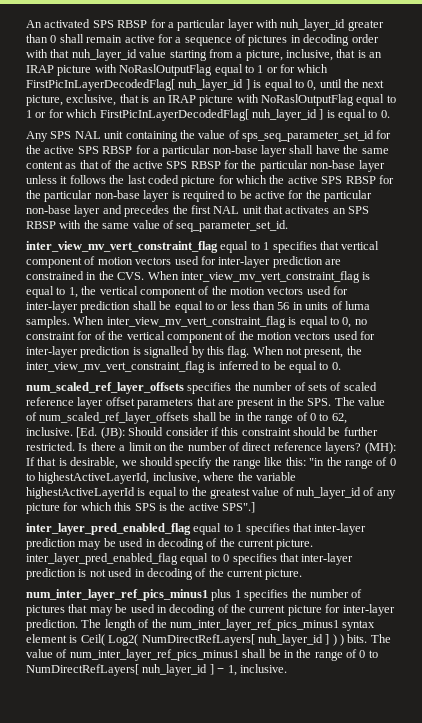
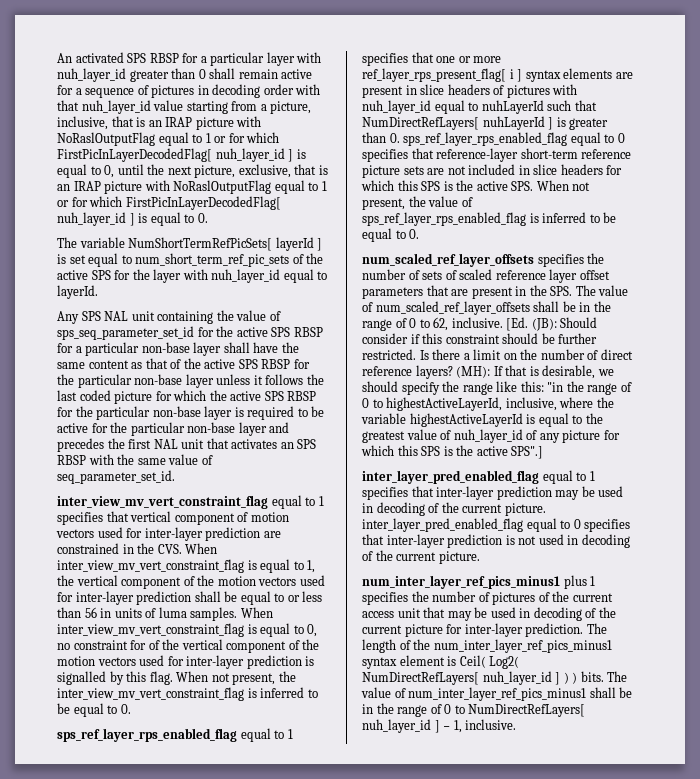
(390, 114) none -> [57,237,323,251] [57,253,324,267] [57,269,328,283] [57,285,98,299] // The variable NumShortTermRefPicSets[ layerId ] is set equal to num_short_term_ref_pic_sets of the active SPS for the layer with nuh_layer_id equal to layerId.
(341, 366) none -> [57,728,293,742] [362,52,502,66] [362,68,633,82] [362,84,578,98] [362,100,597,114] [362,116,609,130] [362,132,625,146] [362,148,632,162] [362,164,623,178] [361,180,591,191] [362,196,473,210] [362,212,617,226] [362,228,420,242] // sps_ref_layer_rps_enabled_flag equal to 1 specifies that one or more ref_layer_rps_present_flag[ i ] syntax elements are present in slice headers of pictures with nuh_layer_id equal to nuhLayerId such that NumDirectRefLayers[ nuhLayerId ] is greater than 0. sps_ref_layer_rps_enabled_flag equal to 0 specifies that reference-layer short-term reference picture sets are not included in slice headers for which this SPS is the active SPS. When not present, the value of sps_ref_layer_rps_enabled_flag is inferred to be equal to 0.
(65, 610) none -> [538,591,613,602] [362,608,421,618] of the current access unit

